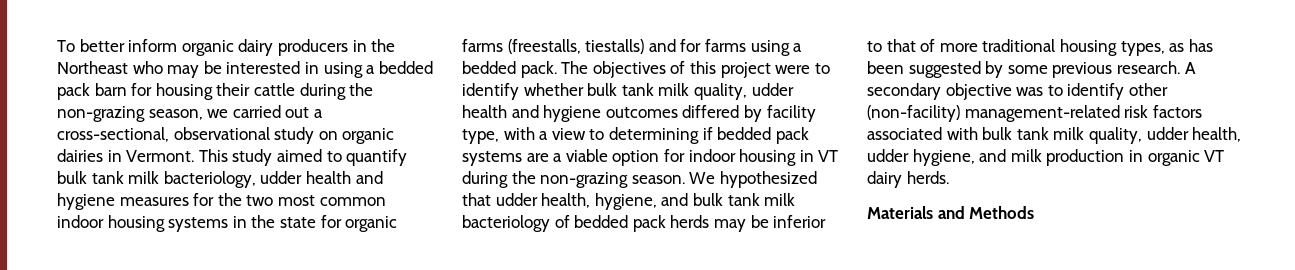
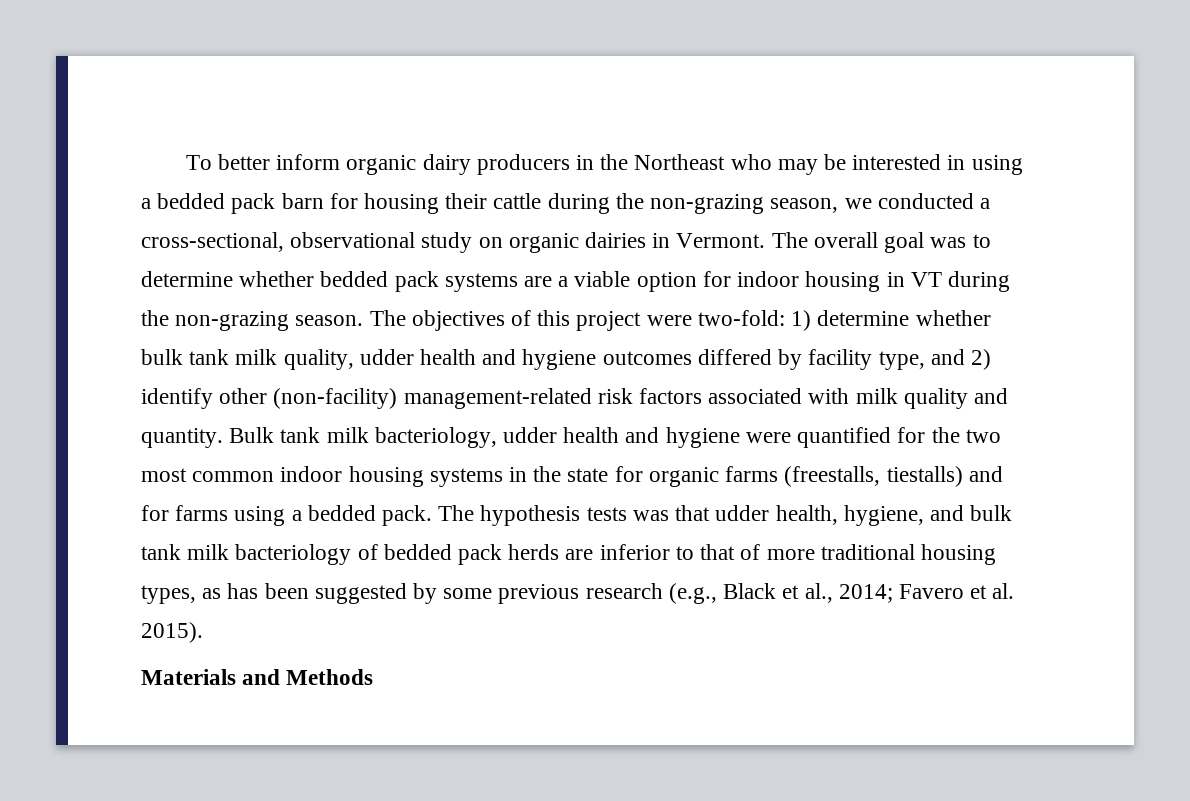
[232,105,310,118] carried out -> [877,193,974,209] conducted
[198,149,408,166] [57,171,87,184] This study aimed to quantify bulk -> [771,232,991,253] [141,271,1010,292] [141,310,991,331] [141,349,991,370] [141,388,1009,409] [141,427,275,448] The overall goal was to determine whether bedded pack systems are a viable option for indoor housing in VT during the non-grazing season. The objectives of this project were two-fold: 1) determine whether bulk tank milk quality, udder health and hygiene outcomes differed by facility type, and 2) identify other (non-facility) management-related risk factors associated with milk quality and quantity. Bulk
[119,197,189,206] measures -> [745,427,892,448] were quantified
[592,61,830,78] [462,83,794,100] [462,105,816,122] [462,127,809,144] [462,149,839,166] [462,171,817,188] objectives of this project were to identify whether bulk tank milk quality, udder health and hygiene outcomes differed by facility type, with a view to determining if bedded pack systems are a viable option for indoor housing in VT during the non-grazing season. We hypothesized -> [480,505,669,526] hypothesis tests was
[713,215,769,232] may be -> [565,549,594,560] are
[1116,61,1196,74] [867,83,1168,100] [867,105,1202,122] [867,127,1242,144] [867,149,1225,166] [867,171,949,188] research. A secondary objective was to identify other (non-facility) management-related risk factors associated with bulk tank milk quality, udder health, udder hygiene, and milk production in organic VT dairy herds. -> [585,583,1015,604] [141,622,203,643] research (e.g., Black et al., 2014; Favero et al. 2015).

